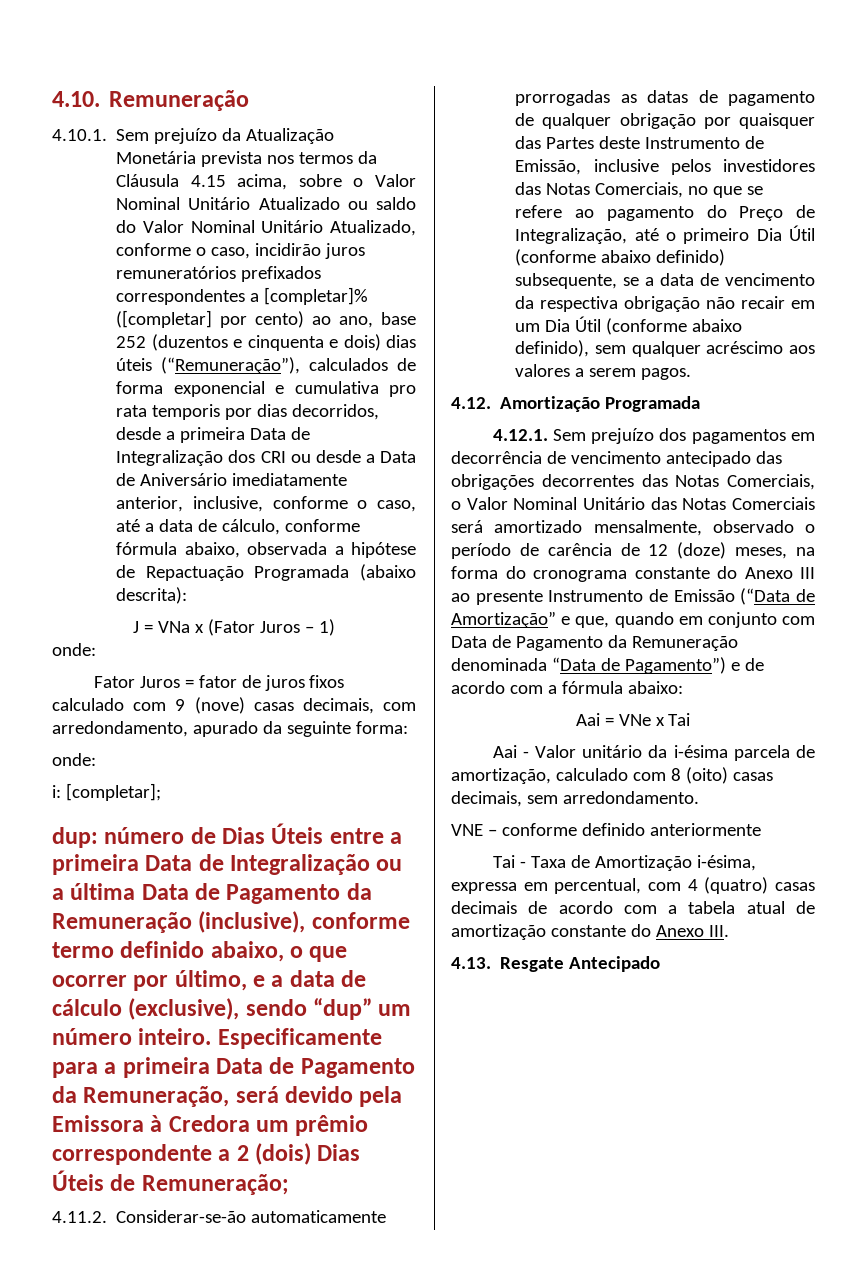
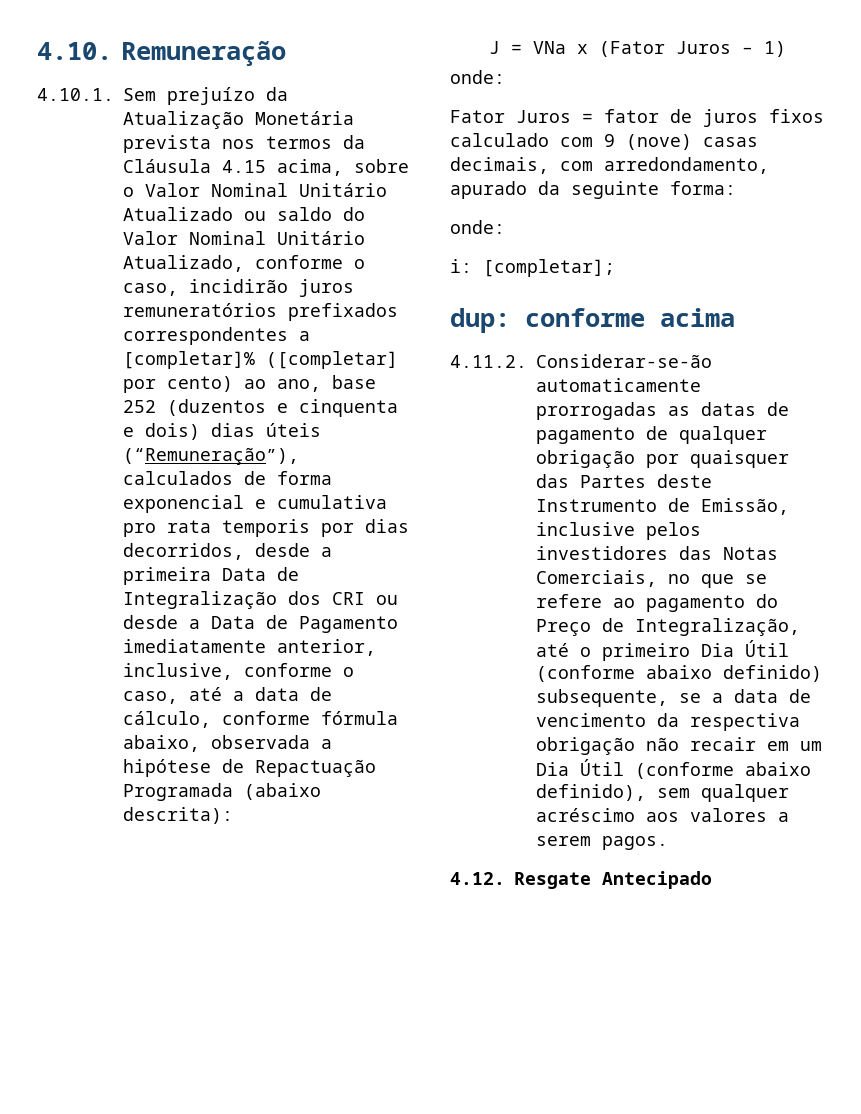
[140,473,228,486] Aniversário -> [299,616,398,633] Pagamento
[104,823,403,844] [52,854,403,875] [52,883,372,904] [52,911,410,933] [52,941,348,962] [52,970,367,991] [52,998,412,1020] [52,1028,382,1049] [52,1057,415,1078] [52,1086,403,1107] [52,1115,369,1136] [52,1143,361,1165] [52,1170,289,1195] número de Dias Úteis entre a primeira Data de Integralização ou a última Data de Pagamento da Remuneração (inclusive), conforme termo definido abaixo, o que ocorrer por último, e a data de cálculo (exclusive), sendo “dup” um número inteiro. Especificamente para a primeira Data de Pagamento da Remuneração, será devido pela Emissora à Credora um prêmio correspondente a 2 (dois) Dias Úteis de Remuneração; -> [525,308,735,327] conforme acima
[500,396,701,412] [492,428,815,444] [451,451,782,467] [451,474,815,490] [451,497,815,510] [451,520,815,536] [451,542,815,559] [451,566,815,582] [451,588,815,605] [451,611,815,628] [451,635,738,651] [451,657,764,674] [451,681,683,694] [575,713,691,726] [492,745,815,761] [451,767,773,784] [451,791,699,807] [451,823,761,836] [492,855,756,871] [451,877,815,894] [451,901,815,914] [451,924,729,940] [451,957,491,969] Amortização Programada // 4.12.1. Sem prejuízo dos pagamentos em decorrência de vencimento antecipado das obrigações decorrentes das Notas Comerciais, o Valor Nominal Unitário das Notas Comerciais será amortizado mensalmente, observado o período de carência de 12 (doze) meses, na forma do cronograma constante do Anexo III ao presente Instrumento de Emissão (“Data de Amortização” e que, quando em conjunto com Data de Pagamento da Remuneração denominada “Data de Pagamento”) e de acordo com a fórmula abaixo: // Aai = VNe x Tai // Aai - Valor unitário da i-ésima parcela de amortização, calculado com 8 (oito) casas decimais, sem arredondamento. // VNE – conforme definido anteriormente // Tai - Taxa de Amortização i-ésima, expressa em percentual, com 4 (quatro) casas decimais de acordo com a tabela atual de amortização constante do Anexo III. // 4.13. -> (505, 878) none

